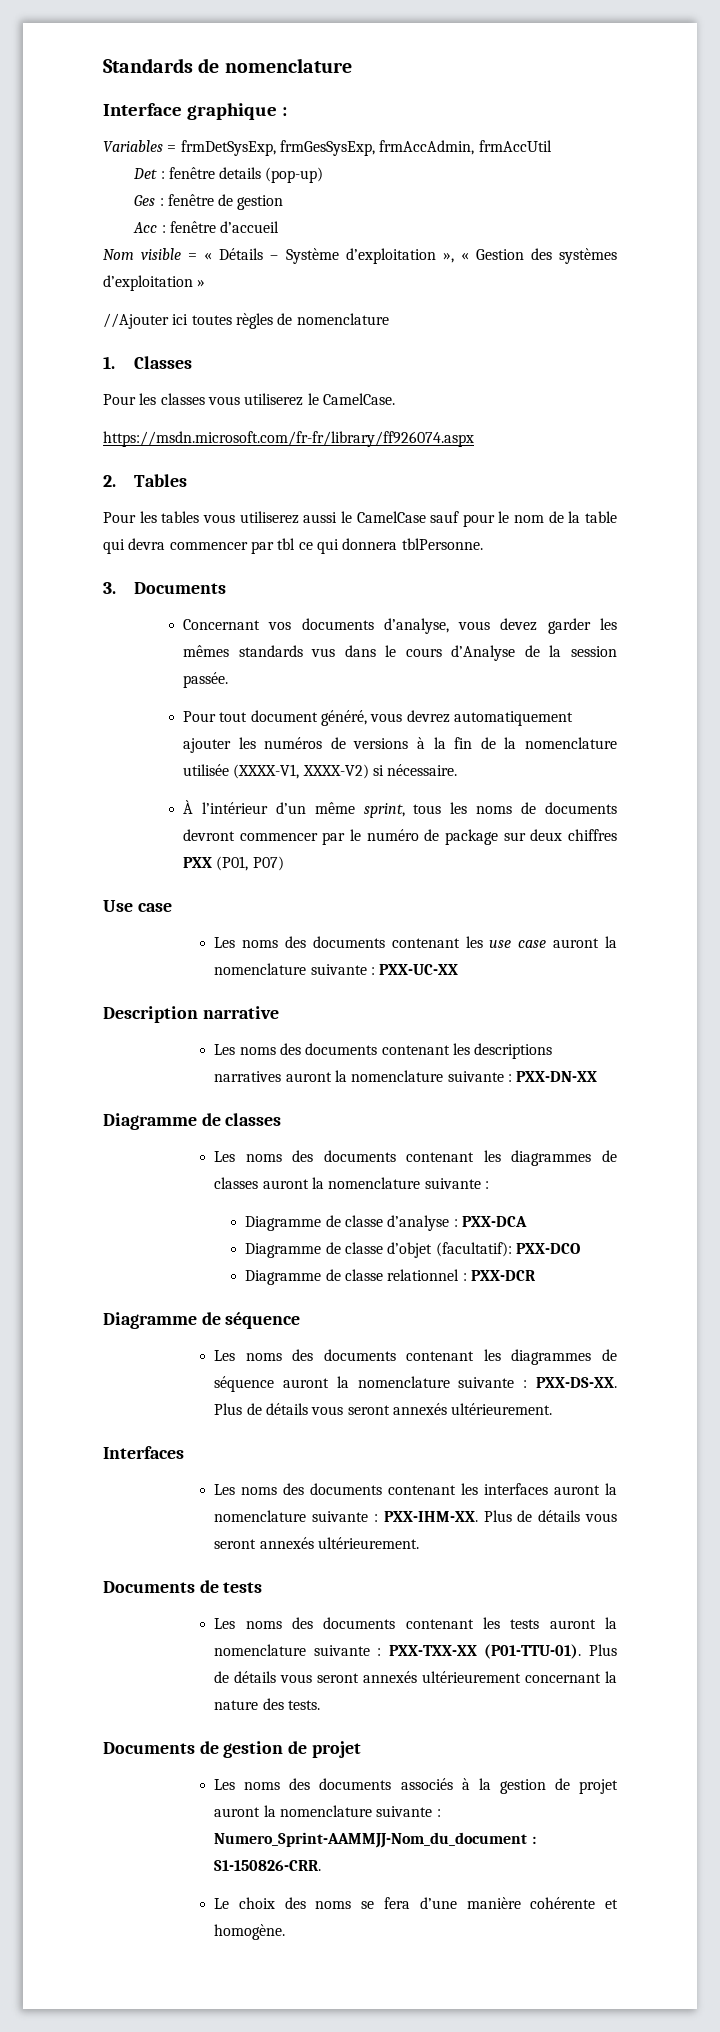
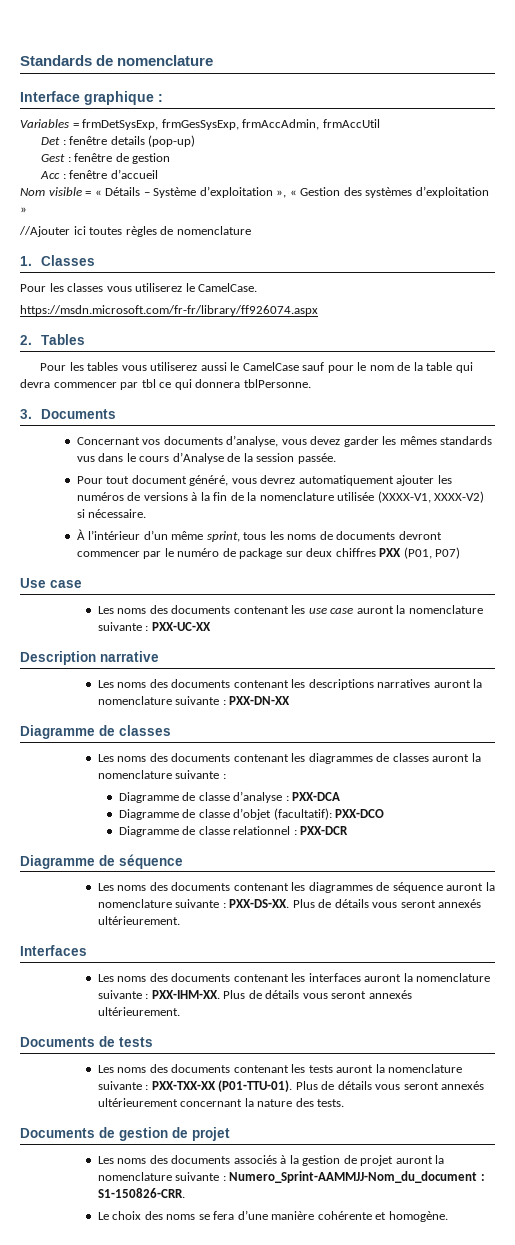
[134,195,156,206] Ges -> [41,154,66,162] Gest

